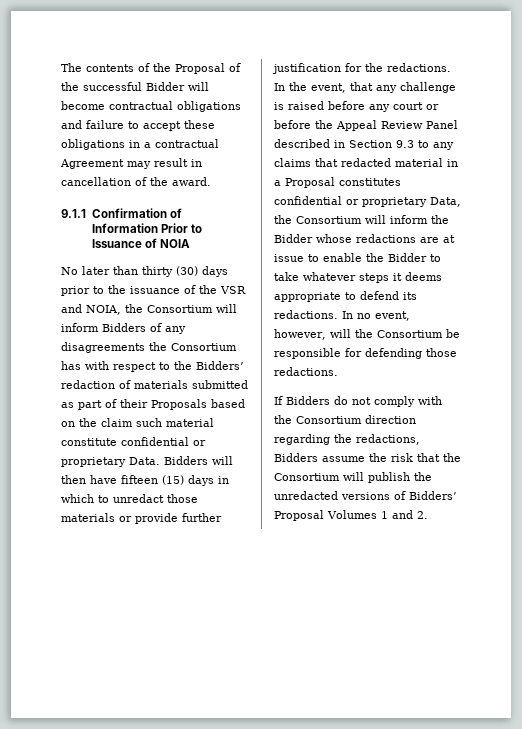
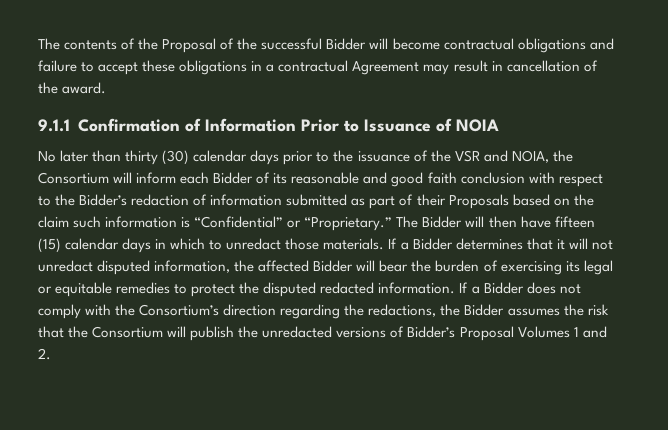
(198, 271) none -> [193,150,248,162] calendar
[102,323,186,334] [61,342,237,353] [61,361,81,370] Bidders of any disagreements the Consortium has -> [180,172,525,187] each Bidder of its reasonable and good faith conclusion
[196,361,244,370] Bidders’ -> [79,194,128,206] Bidder’s
[134,380,188,389] materials -> [210,194,283,206] information
[166,418,214,427] [61,437,206,446] [61,456,208,467] material constitute confidential or proprietary Data. Bidders -> [105,216,463,231] information is “Confidential” or “Proprietary.” The Bidder
(184, 480) none -> [65,238,120,250] calendar
[61,513,222,524] [272,63,451,74] [274,82,456,93] [274,101,439,112] [274,120,458,131] [274,139,454,150] [274,158,458,167] [274,177,401,188] [274,196,461,207] [274,215,449,224] [274,234,455,243] [274,253,441,262] [274,272,442,283] [274,291,417,302] [274,310,410,321] [274,329,460,340] [274,348,457,359] [274,367,338,376] [274,396,348,405] materials or provide further justification for the redactions. In the event, that any challenge is raised before any court or before the Appeal Review Panel described in Section 9.3 to any claims that redacted material in a Proposal constitutes confidential or proprietary Data, the Consortium will inform the Bidder whose redactions are at issue to enable the Bidder to take whatever steps it deems appropriate to defend its redactions. In no event, however, will the Consortium be responsible for defending those redactions. // If Bidders do -> [323,238,613,250] [38,260,613,275] [38,282,556,297] materials. If a Bidder determines that it will not unredact disputed information, the affected Bidder will bear the burden of exercising its legal or equitable remedies to protect the disputed redacted information. If a Bidder does
[296,416,362,424] Consortium -> [139,304,220,316] Consortium’s
[274,453,365,462] Bidders assume -> [440,304,560,316] the Bidder assumes
[409,491,457,500] Bidders’ -> [407,326,456,338] Bidder’s

